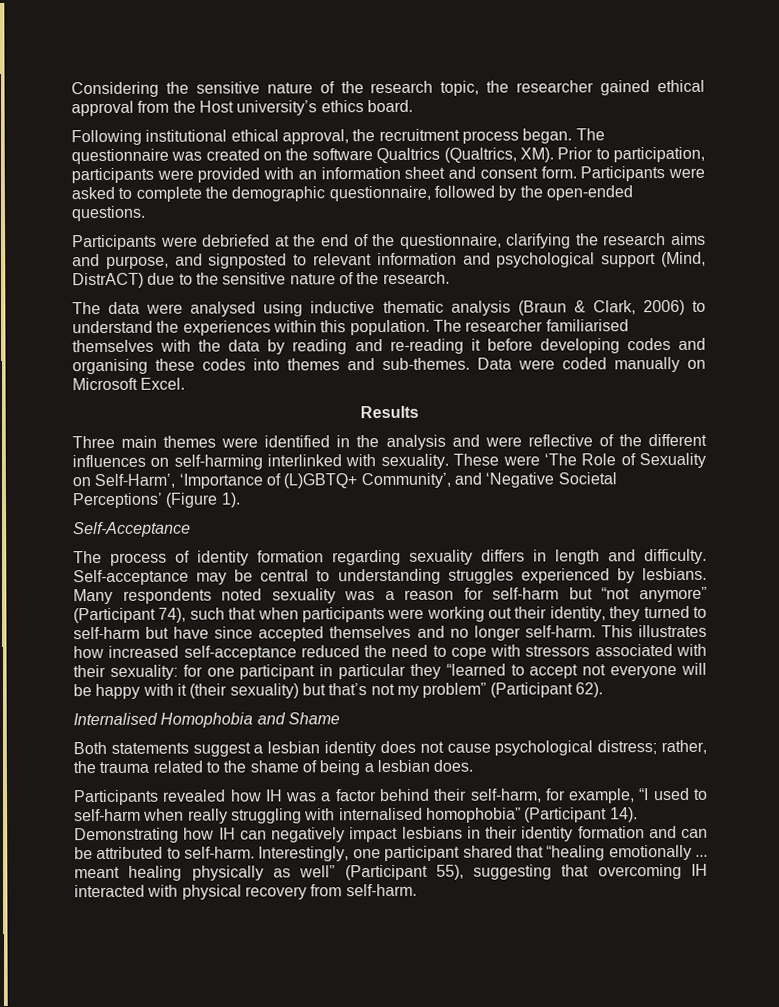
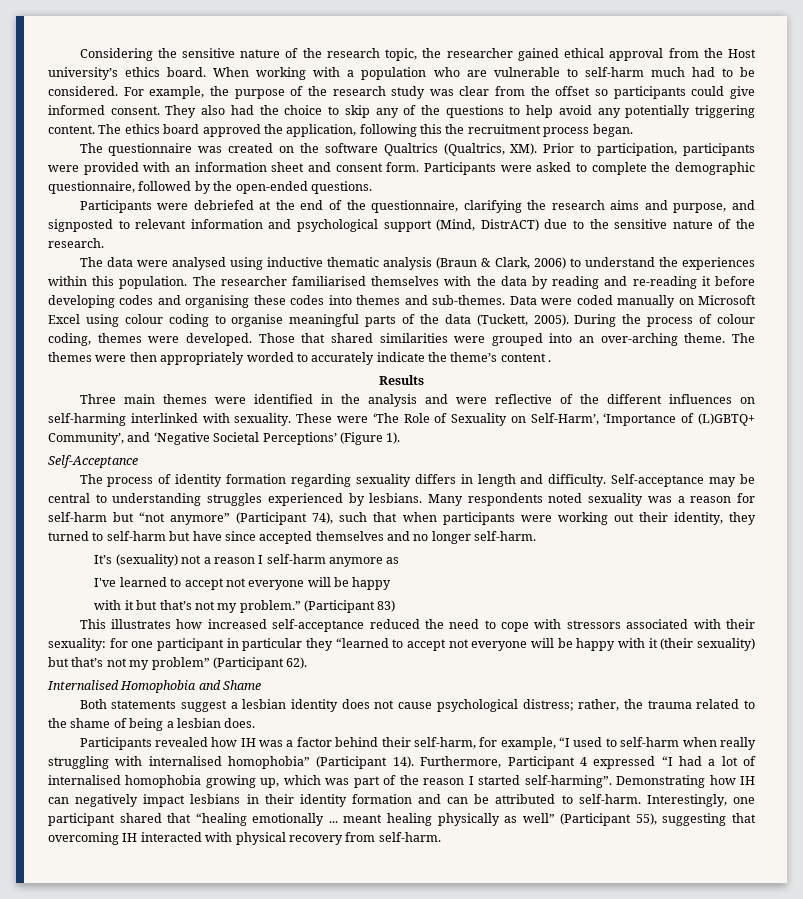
[71,129,349,146] // Following institutional ethical approval, -> [213,67,755,80] [48,86,755,99] [48,105,755,118] [48,124,442,137] When working with a population who are vulnerable to self-harm much had to be considered. For example, the purpose of the research study was clear from the offset so participants could give informed consent. They also had the choice to skip any of the questions to help avoid any potentially triggering content. The ethics board approved the application, following this
(573, 136) none -> (633, 130) //
[140,377,186,390] Excel. -> [48,314,755,327] [48,333,755,346] [48,352,552,365] Excel using colour coding to organise meaningful parts of the data (Tuckett, 2005). During the process of colour coding, themes were developed. Those that shared similarities were grouped into an over-arching theme. The themes were then appropriately worded to accurately indicate the theme’s content .
(596, 631) none -> [94,554,400,567] [94,577,392,590] [94,600,396,613] // It’s (sexuality) not a reason I self-harm anymore as // I've learned to accept not everyone will be happy // with it but that’s not my problem.” (Participant 83) //
(638, 815) none -> [420,756,757,769] [48,775,612,788] Furthermore, Participant 4 expressed “I had a lot of internalised homophobia growing up, which was part of the reason I started self-harming”.

